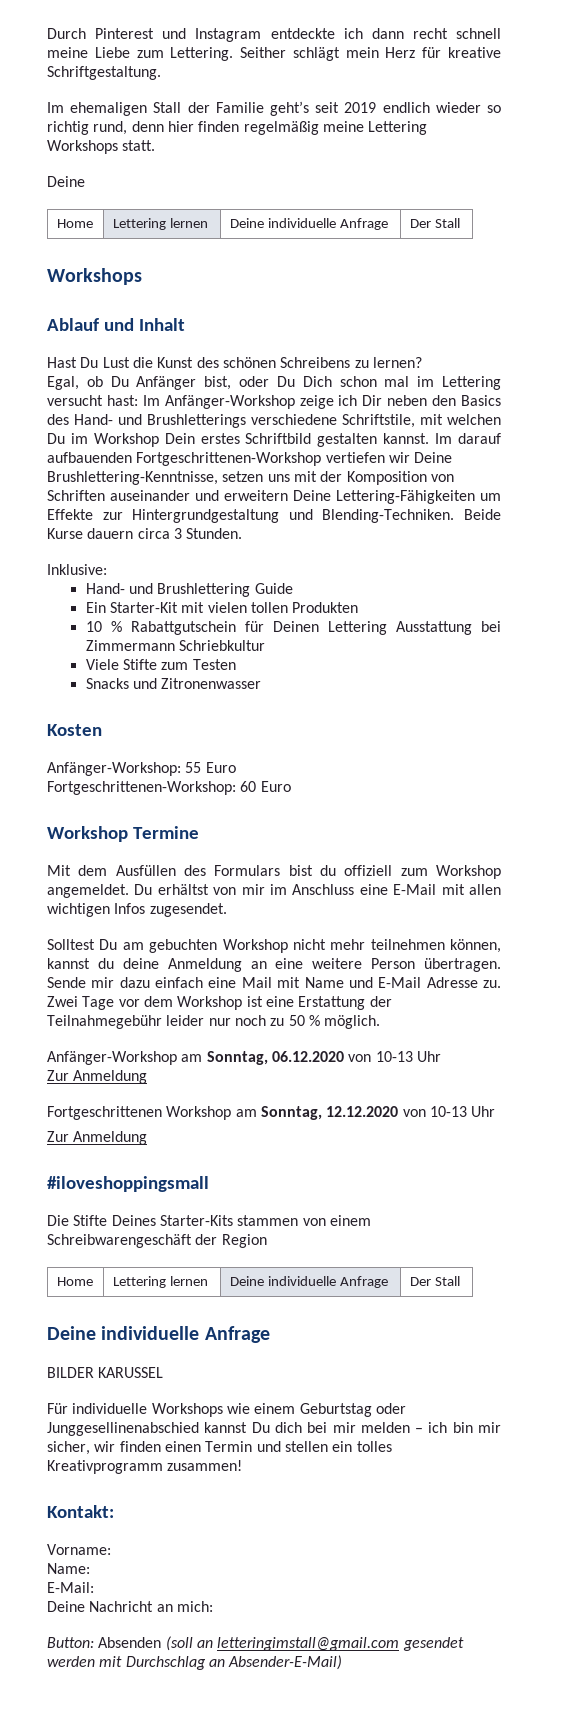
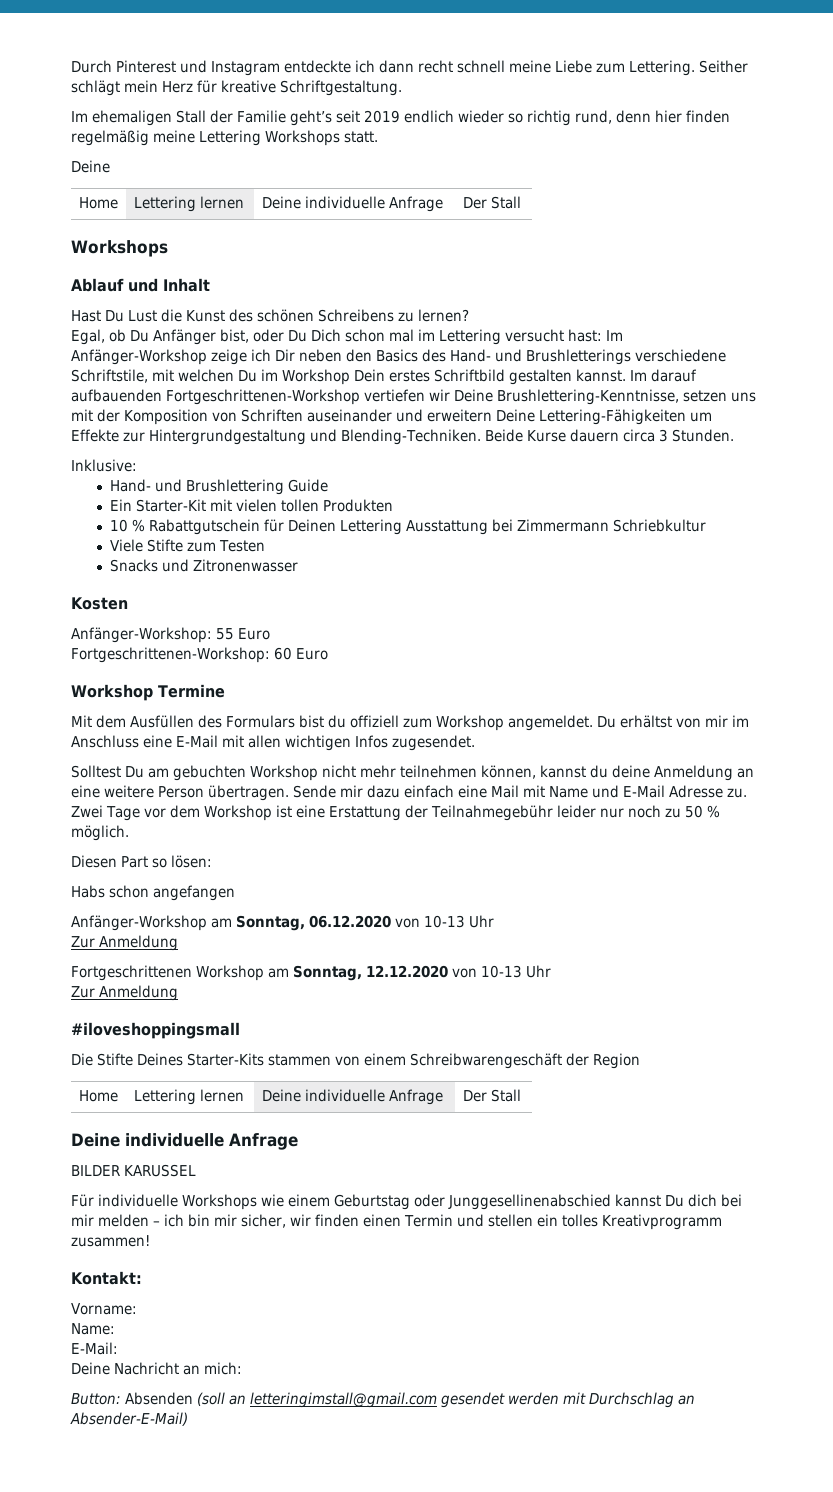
(381, 1022) none -> [71,855,212,868] [71,885,235,901] // Diesen Part so lösen: // Habs schon angefangen

